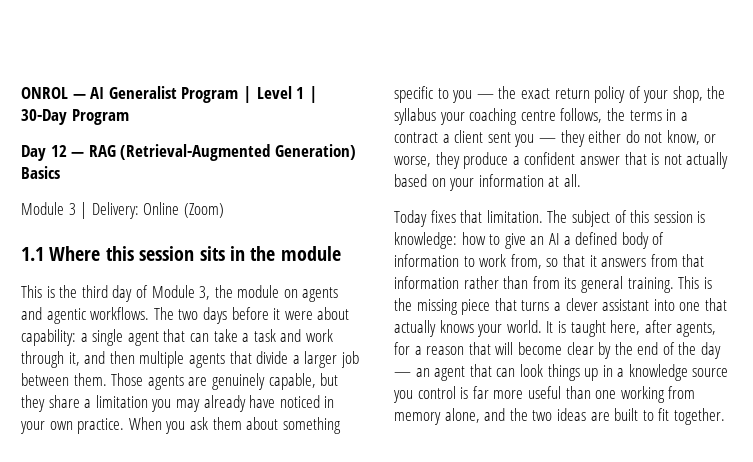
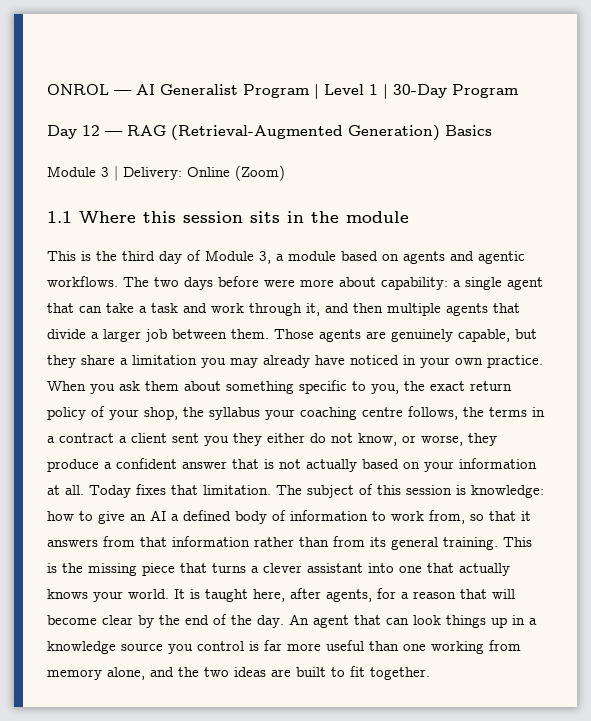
[214,285,280,298] the module -> [276,251,378,261] a module based
[273,308,313,320] it were -> [264,279,334,287] were more
[452,90,494,103] you — -> [371,384,399,394] you,
[538,138,556,143] — -> (229, 441) none
(581, 180) // -> (84, 490) none
[701,342,722,359] [394,368,430,377] day — an -> [257,614,309,628] day. An

